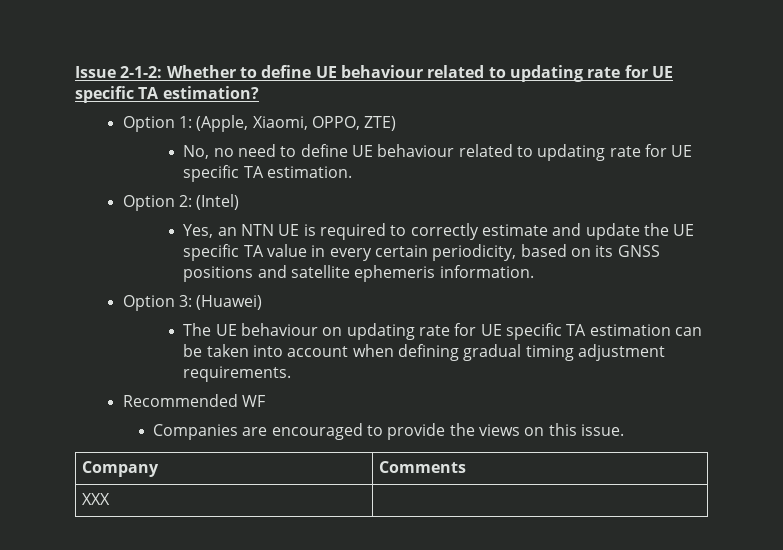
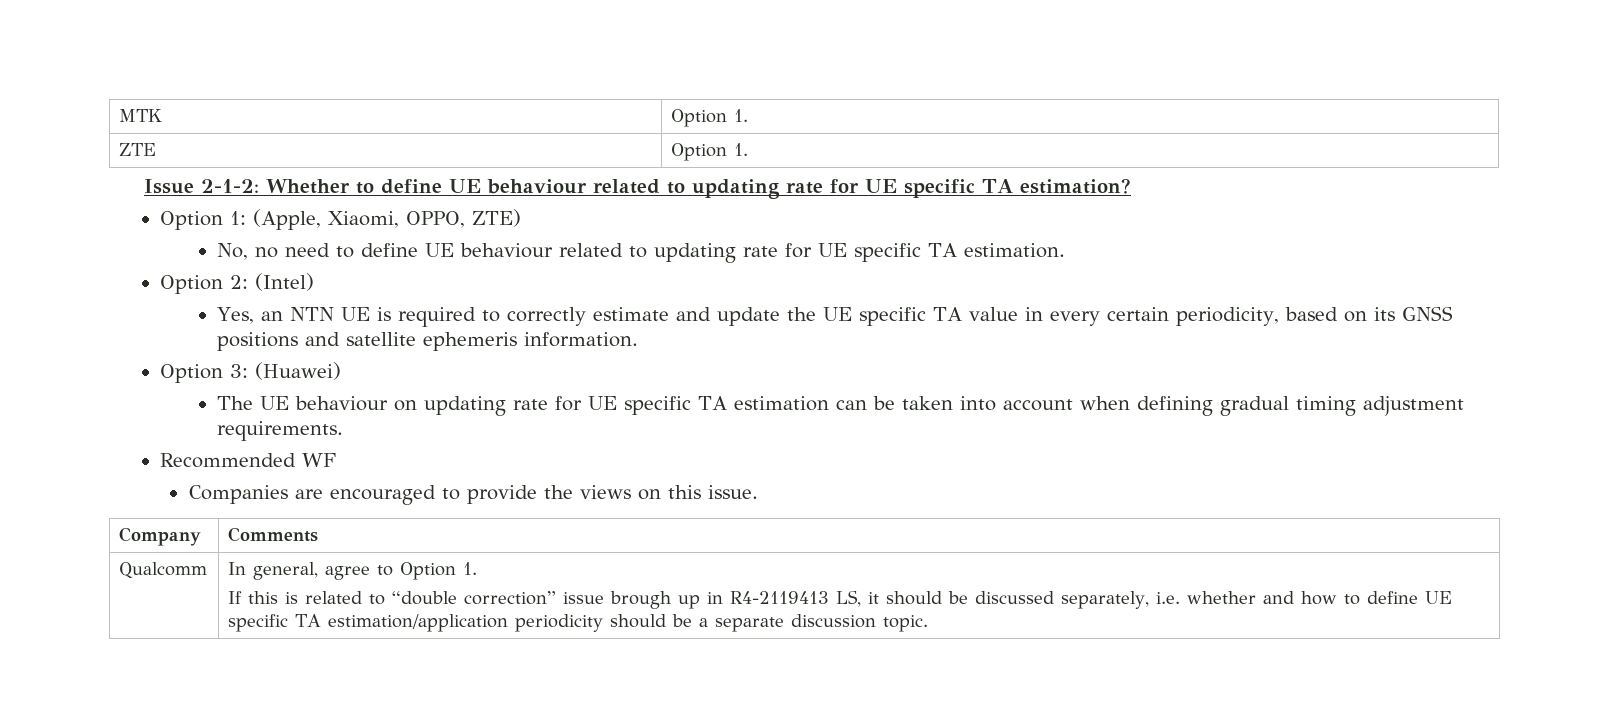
(75, 72) none -> [119,109,163,122] [671,109,749,127] [119,143,157,156] [671,143,749,161] MTK | Option 1. // ZTE | Option 1. //
[81,493,110,505] XXX | -> [119,562,208,579] [228,562,478,580] [228,590,1453,609] [228,614,929,632] Qualcomm | In general, agree to Option 1. // If this is related to “double correction” issue brough up in R4-2119413 LS, it should be discussed separately, i.e. whether and how to define UE specific TA estimation/application periodicity should be a separate discussion topic.

